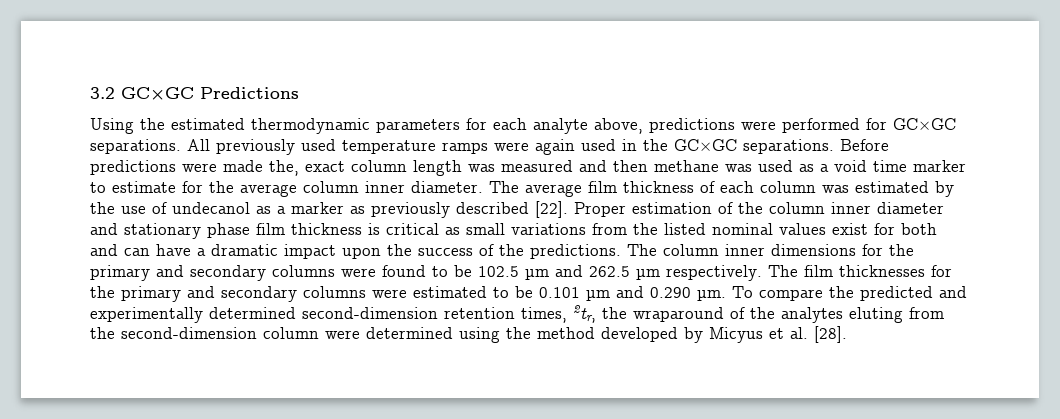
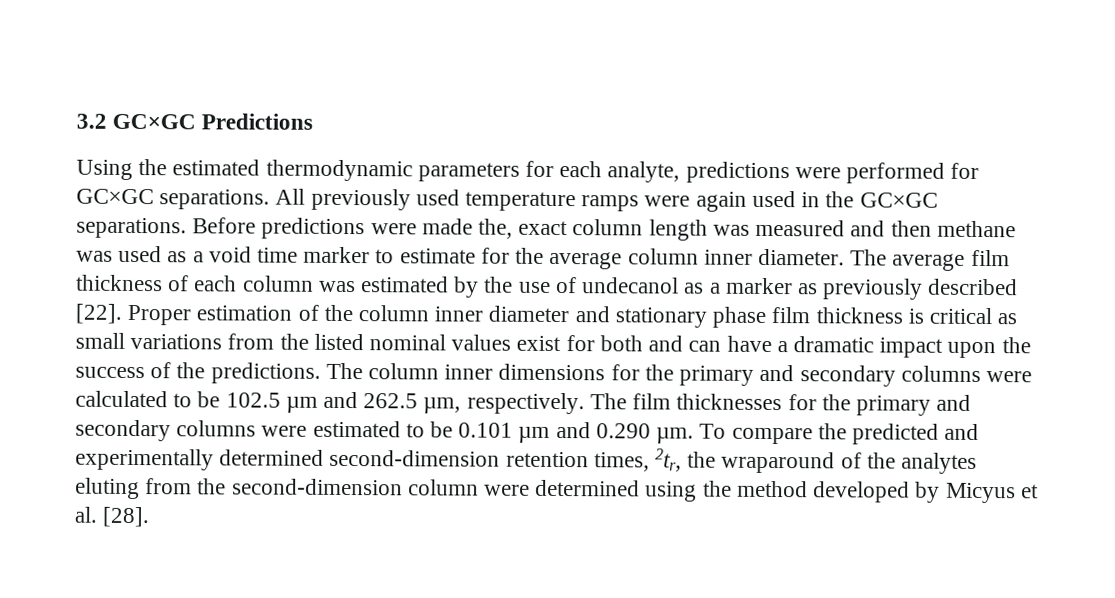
[533,118,643,134] analyte above, -> [607,161,681,183] analyte,
[382,265,426,277] found -> [75,390,168,408] calculated
[636,269,660,280] µm -> [423,397,462,414] µm,

